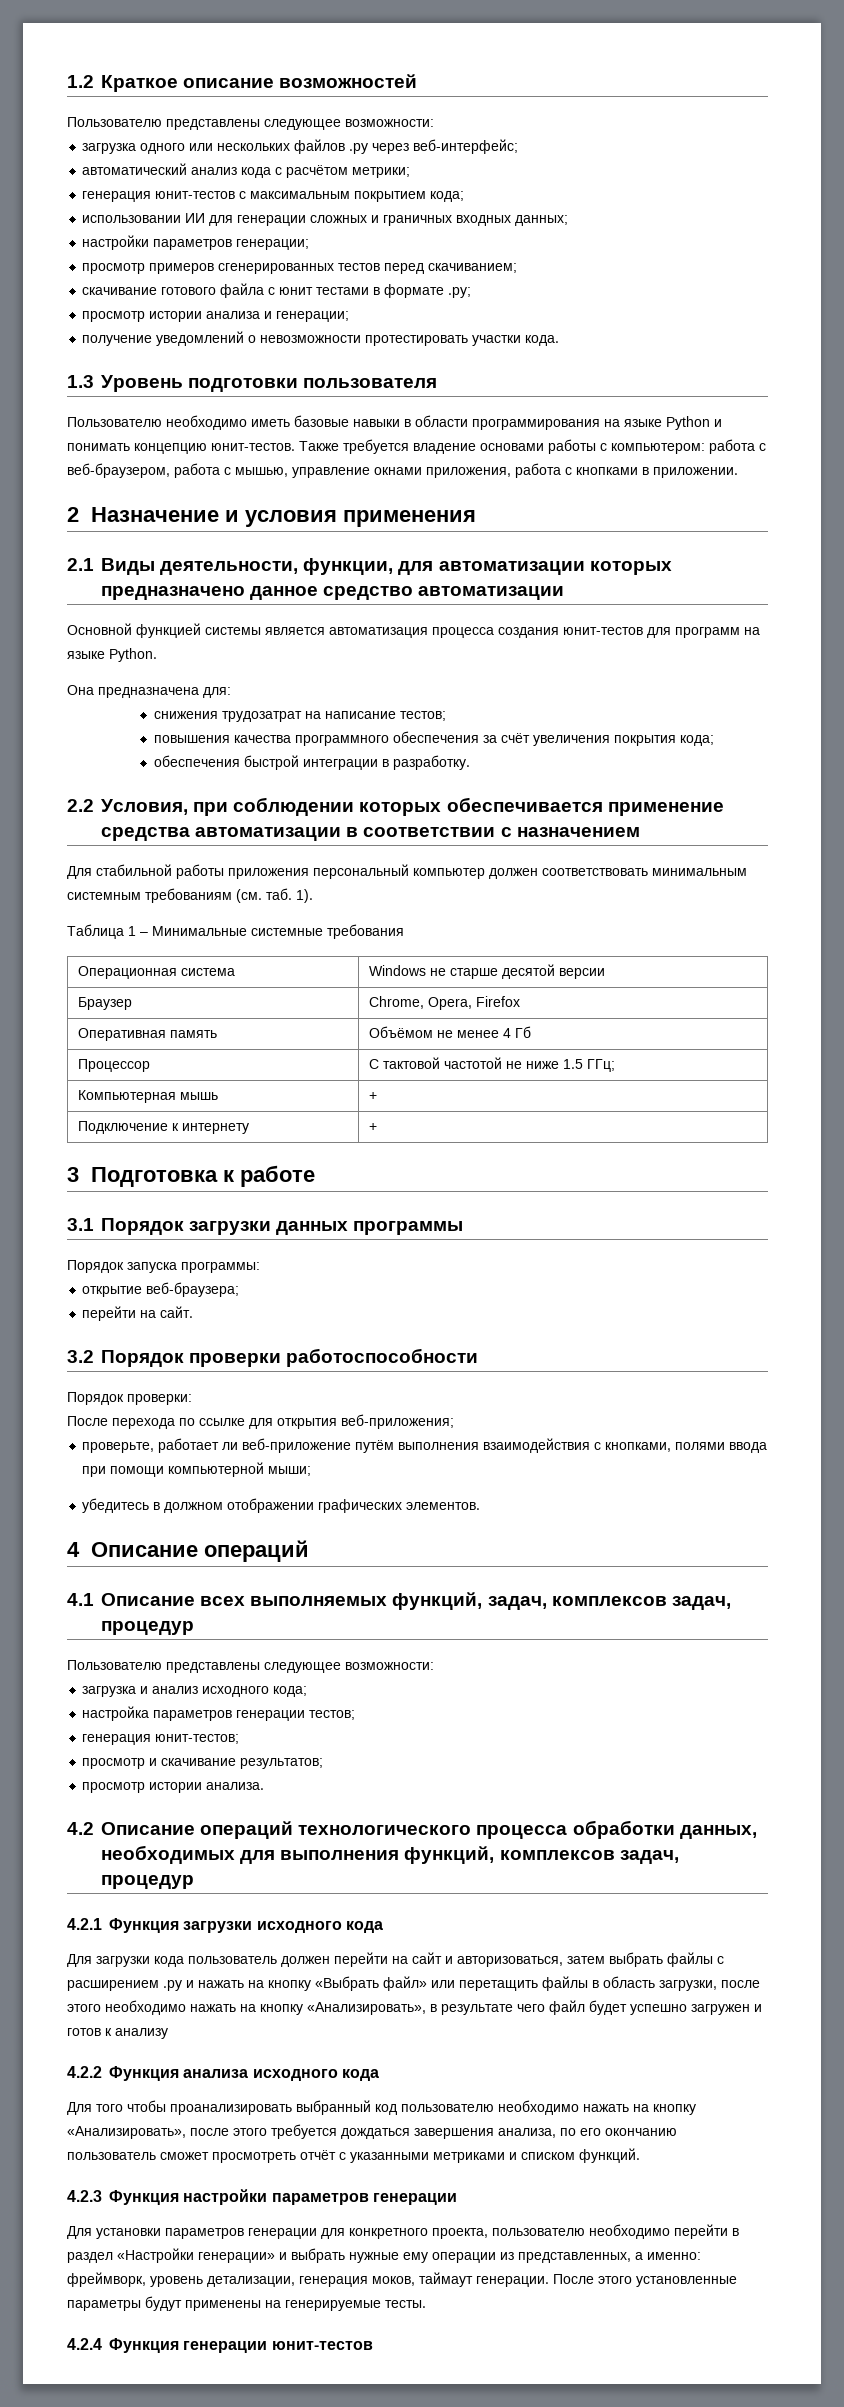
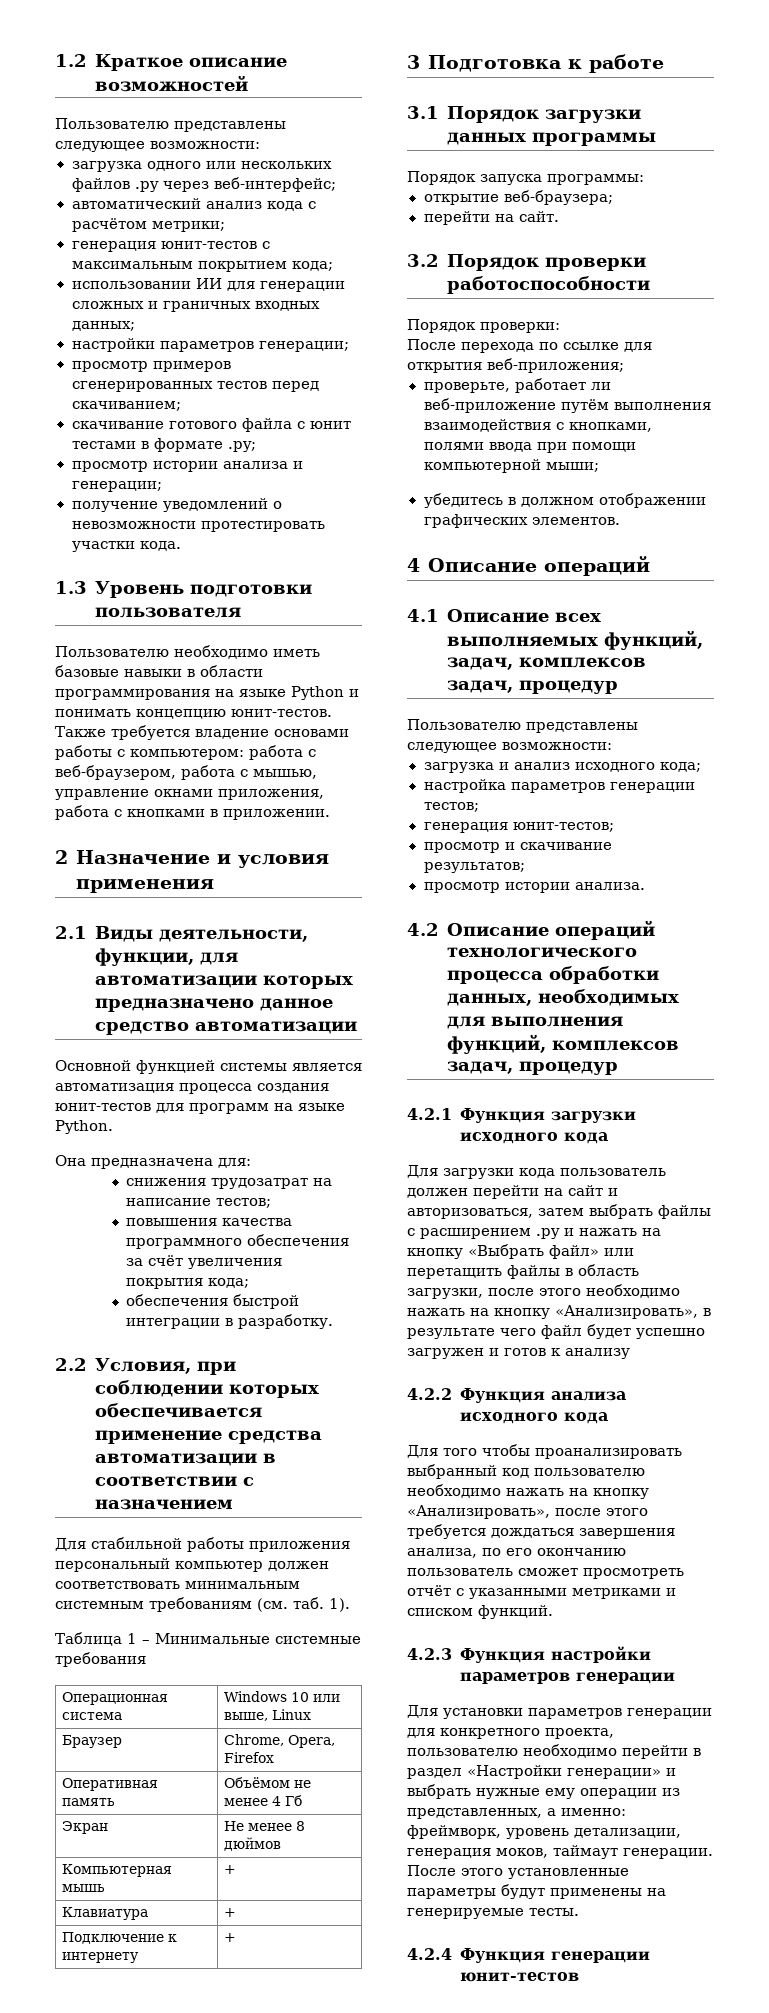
[430,964,606,979] не старше десятой версии -> [290,1692,340,1702] [223,1709,311,1721] 10 или выше, Linux
[78,1059,151,1072] [369,1057,616,1072] Процессор | С тактовой частотой не ниже 1.5 ГГц; -> [61,1821,108,1834] [223,1821,305,1831] [223,1837,281,1851] Экран | Не менее 8 дюймов
(378, 1096) none -> [61,1907,148,1920] [223,1908,236,1917] // Клавиатура | +

